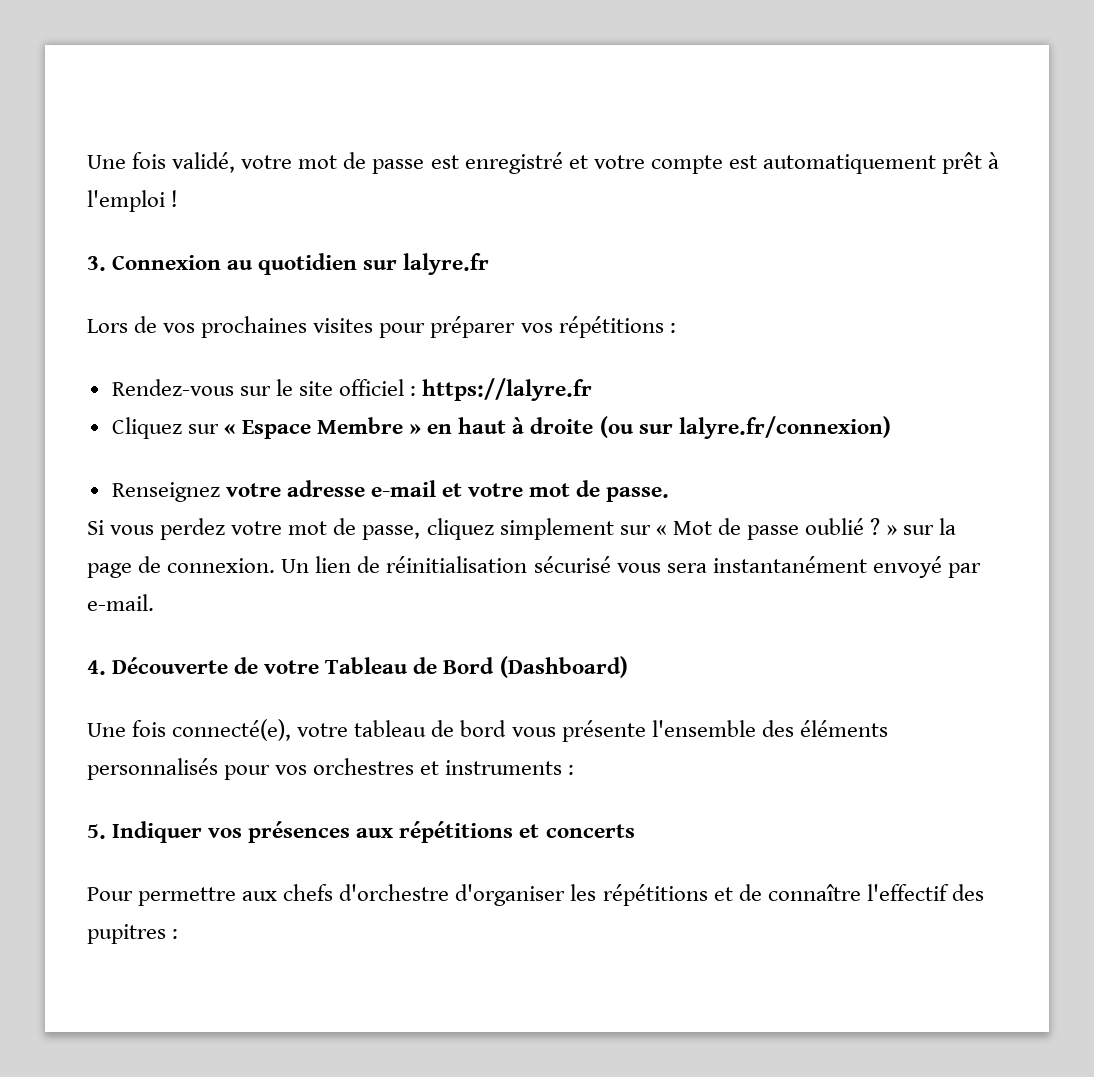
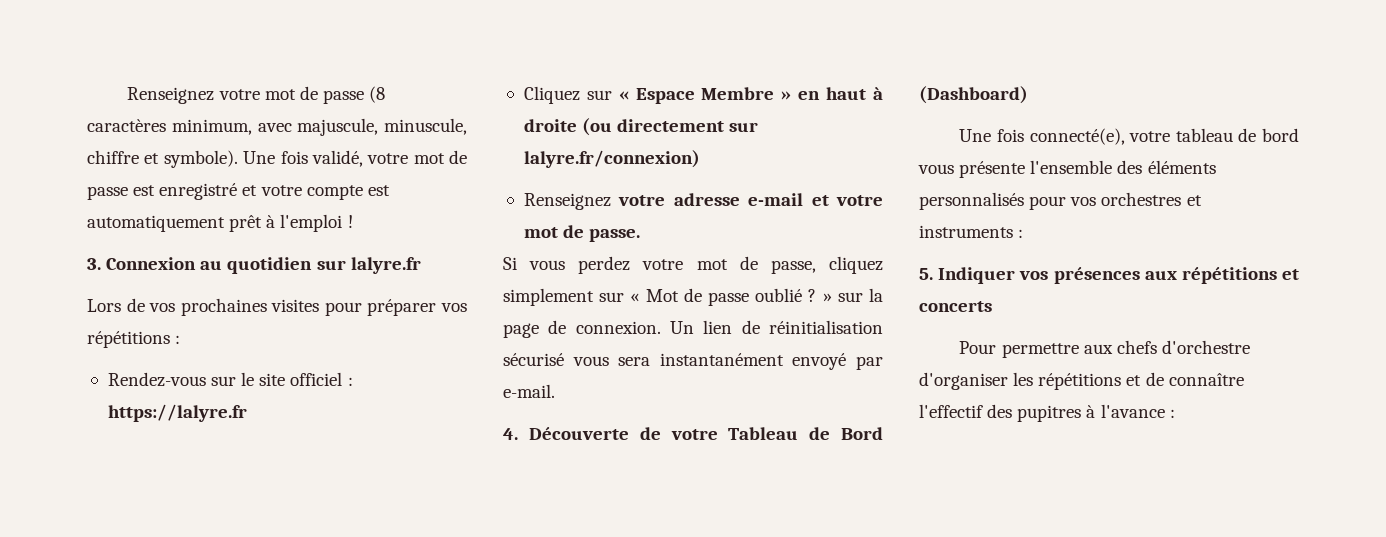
(87, 162) none -> [127,86,386,104] [87,118,467,136] [87,150,238,168] Renseignez votre mot de passe (8 caractères minimum, avec majuscule, minuscule, chiffre et symbole).
(634, 427) none -> [617,119,725,132] directement
(166, 934) none -> [1086,404,1165,418] à l'avance

